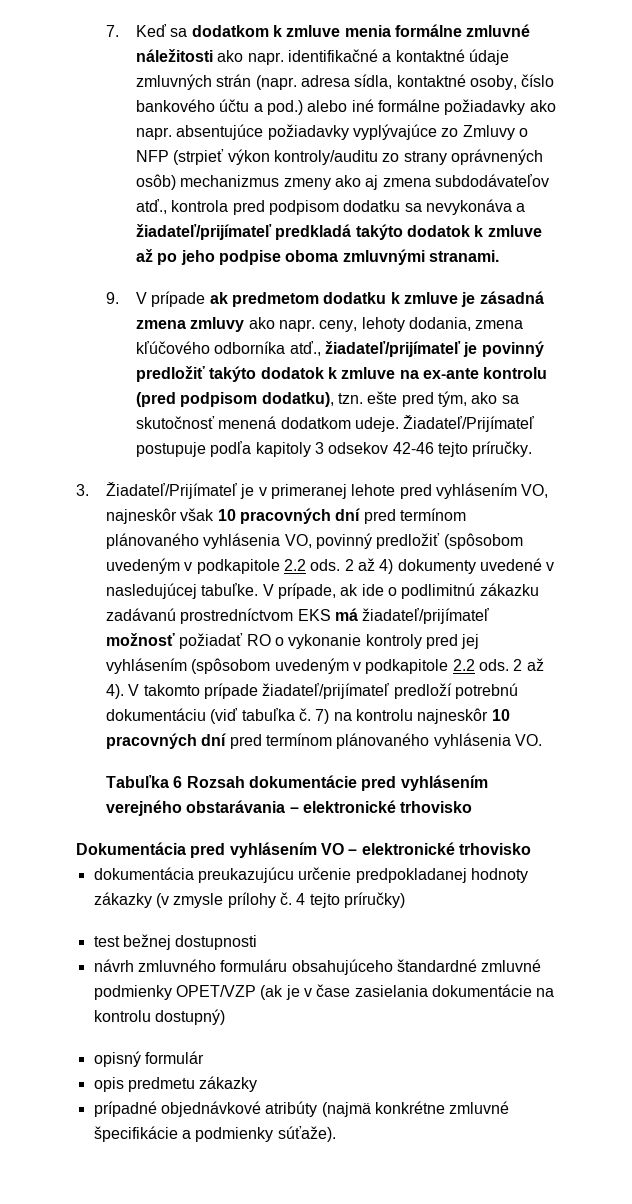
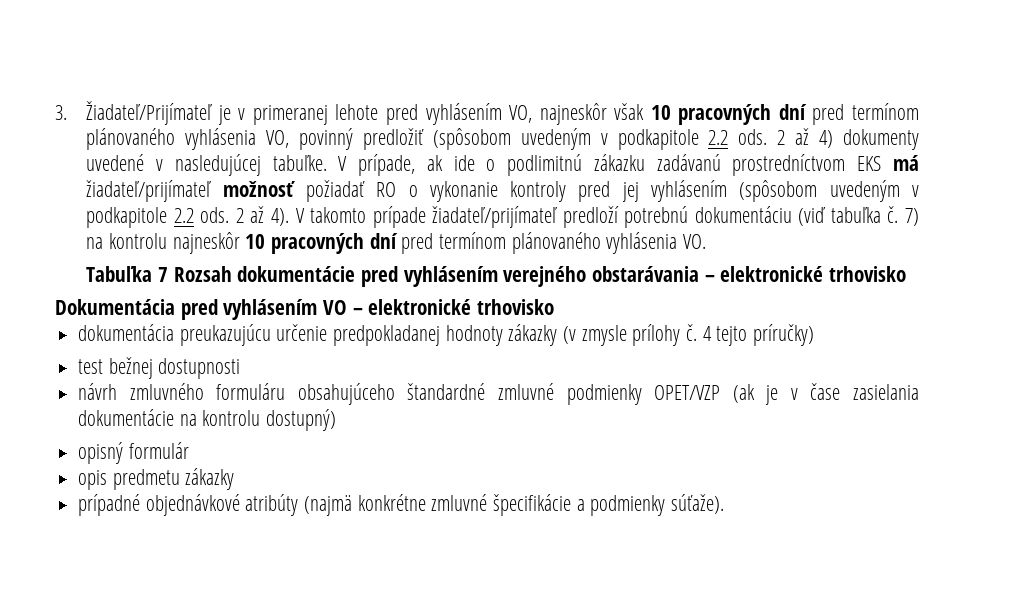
[106,24,531,37] [136,49,510,65] [136,74,555,90] [136,99,556,115] [136,124,529,140] [136,149,544,165] [136,174,550,190] [136,199,526,215] [136,224,542,240] [136,249,500,265] [106,291,544,307] [136,317,524,332] [136,341,544,357] [136,366,548,382] [136,391,519,407] [136,415,535,432] [136,441,533,457] 7. Keď sa dodatkom k zmluve menia formálne zmluvné náležitosti ako napr. identifikačné a kontaktné údaje zmluvných strán (napr. adresa sídla, kontaktné osoby, číslo bankového účtu a pod.) alebo iné formálne požiadavky ako napr. absentujúce požiadavky vyplývajúce zo Zmluvy o NFP (strpieť výkon kontroly/auditu zo strany oprávnených osôb) mechanizmus zmeny ako aj zmena subdodávateľov atď., kontrola pred podpisom dodatku sa nevykonáva a žiadateľ/prijímateľ predkladá takýto dodatok k zmluve až po jeho podpise oboma zmluvnými stranami. // 9. V prípade ak predmetom dodatku k zmluve je zásadná zmena zmluvy ako napr. ceny, lehoty dodania, zmena kľúčového odborníka atď., žiadateľ/prijímateľ je povinný predložiť takýto dodatok k zmluve na ex-ante kontrolu (pred podpisom dodatku), tzn. ešte pred tým, ako sa skutočnosť menená dodatkom udeje. Žiadateľ/Prijímateľ postupuje podľa kapitoly 3 odsekov 42-46 tejto príručky. // -> (55, 112) none
[173,776,183,788] 6 -> [157,267,168,282] 7

